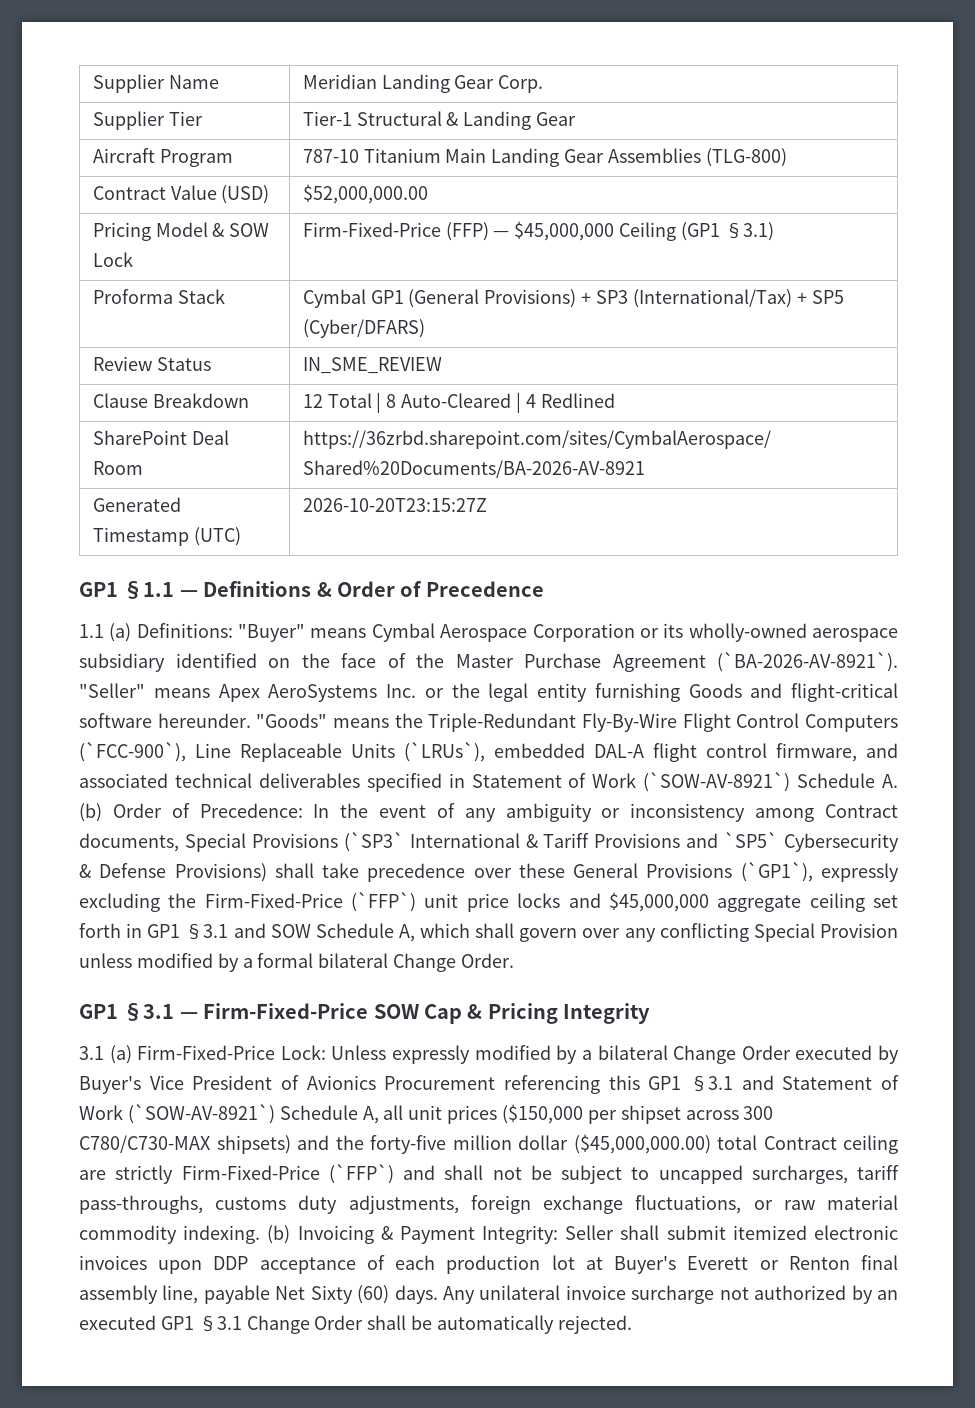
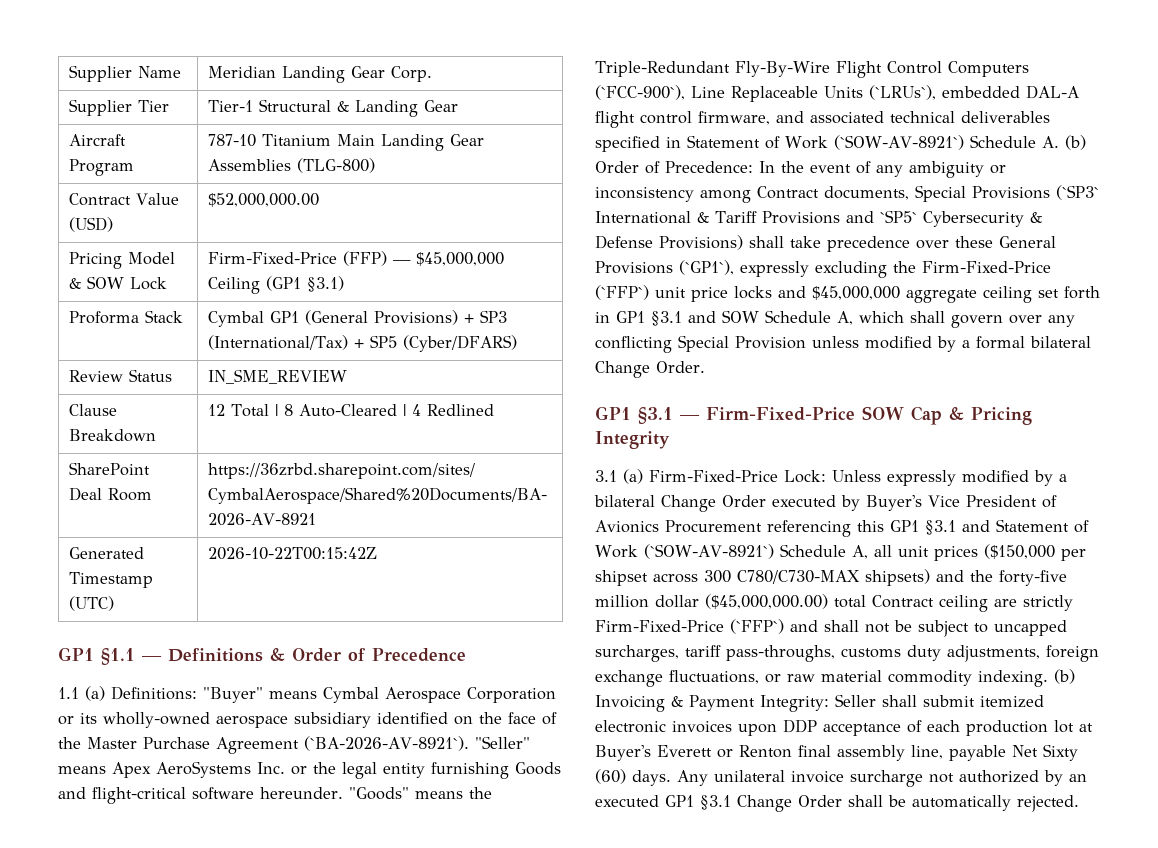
[302,498,487,512] 2026-10-20T23:15:27Z -> [207,547,377,560] 2026-10-22T00:15:42Z

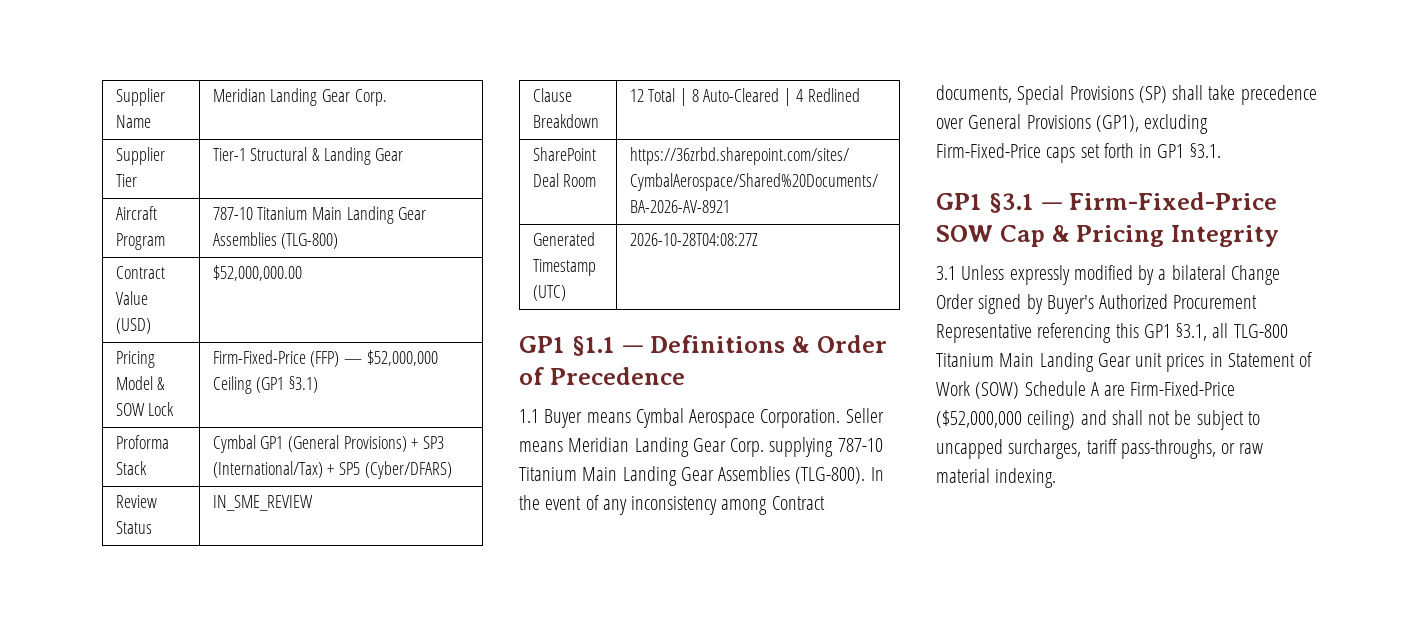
[415,252,504,266] $45,000,000 -> [366,350,438,366] $52,000,000
[207,547,377,560] 2026-10-22T00:15:42Z -> [629,233,758,246] 2026-10-28T04:08:27Z
[85,686,556,703] [58,712,557,728] [58,736,530,754] [58,761,561,779] [58,787,492,804] [595,61,1029,78] [595,85,1079,102] [595,111,1050,128] [595,135,1086,152] [595,161,753,174] (a) Definitions: "Buyer" means Cymbal Aerospace Corporation or its wholly-owned aerospace subsidiary identified on the face of the Master Purchase Agreement (`BA-2026-AV-8921`). "Seller" means Apex AeroSystems Inc. or the legal entity furnishing Goods and flight-critical software hereunder. "Goods" means the Triple-Redundant Fly-By-Wire Flight Control Computers (`FCC-900`), Line Replaceable Units (`LRUs`), embedded DAL-A flight control firmware, and associated technical deliverables specified in Statement of Work (`SOW-AV-8921`) Schedule A. (b) Order of Precedence: -> [544,408,884,428] [519,437,883,457] [519,466,866,486] Buyer means Cymbal Aerospace Corporation. Seller means Meridian Landing Gear Corp. supplying 787-10 Titanium Main Landing Gear Assemblies (TLG-800).
[909,161,1006,178] ambiguity or -> (627, 507) none
[1056,185,1099,200] [595,210,1042,227] [595,235,743,250] (`SP3` International & Tariff Provisions and `SP5` Cybersecurity & Defense Provisions) -> [1138,86,1167,103] (SP)
[955,236,993,248] these -> (964, 123) none
[679,260,1051,278] [595,285,1100,303] [595,310,1075,328] [595,335,1091,353] [595,361,705,378] (`GP1`), expressly excluding the Firm-Fixed-Price (`FFP`) unit price locks and $45,000,000 aggregate ceiling set forth in GP1 §3.1 and SOW Schedule A, which shall govern over any conflicting Special Provision unless modified by a formal bilateral Change Order. -> [1095,114,1209,134] [936,143,1221,163] (GP1), excluding Firm-Fixed-Price caps set forth in GP1 §3.1.
[623,469,826,484] (a) Firm-Fixed-Price Lock: -> (956, 273) none
[772,495,836,507] executed -> [978,294,1022,314] signed
[928,495,1057,508] [595,519,1089,537] [595,544,1086,561] [595,569,1067,586] [595,594,1073,612] [595,619,784,634] Vice President of Avionics Procurement referencing this GP1 §3.1 and Statement of Work (`SOW-AV-8921`) Schedule A, all unit prices ($150,000 per shipset across 300 C780/C730-MAX shipsets) and the forty-five million dollar ($45,000,000.00) total Contract ceiling are strictly Firm-Fixed-Price (`FFP`) -> [1099,294,1258,309] [936,323,1288,343] [936,352,1313,372] [936,381,1236,399] [936,410,1076,430] Authorized Procurement Representative referencing this GP1 §3.1, all TLG-800 Titanium Main Landing Gear unit prices in Statement of Work (SOW) Schedule A are Firm-Fixed-Price ($52,000,000 ceiling)
[841,645,1099,662] [595,669,1075,687] [595,694,1044,712] [595,719,1093,736] [595,744,1078,761] [595,769,1087,787] [595,795,1079,812] customs duty adjustments, foreign exchange fluctuations, or raw material commodity indexing. (b) Invoicing & Payment Integrity: Seller shall submit itemized electronic invoices upon DDP acceptance of each production lot at Buyer's Everett or Renton final assembly line, payable Net Sixty (60) days. Any unilateral invoice surcharge not authorized by an executed GP1 §3.1 Change Order shall be automatically rejected. -> [1221,443,1264,454] [936,468,1057,488] or raw material indexing.

